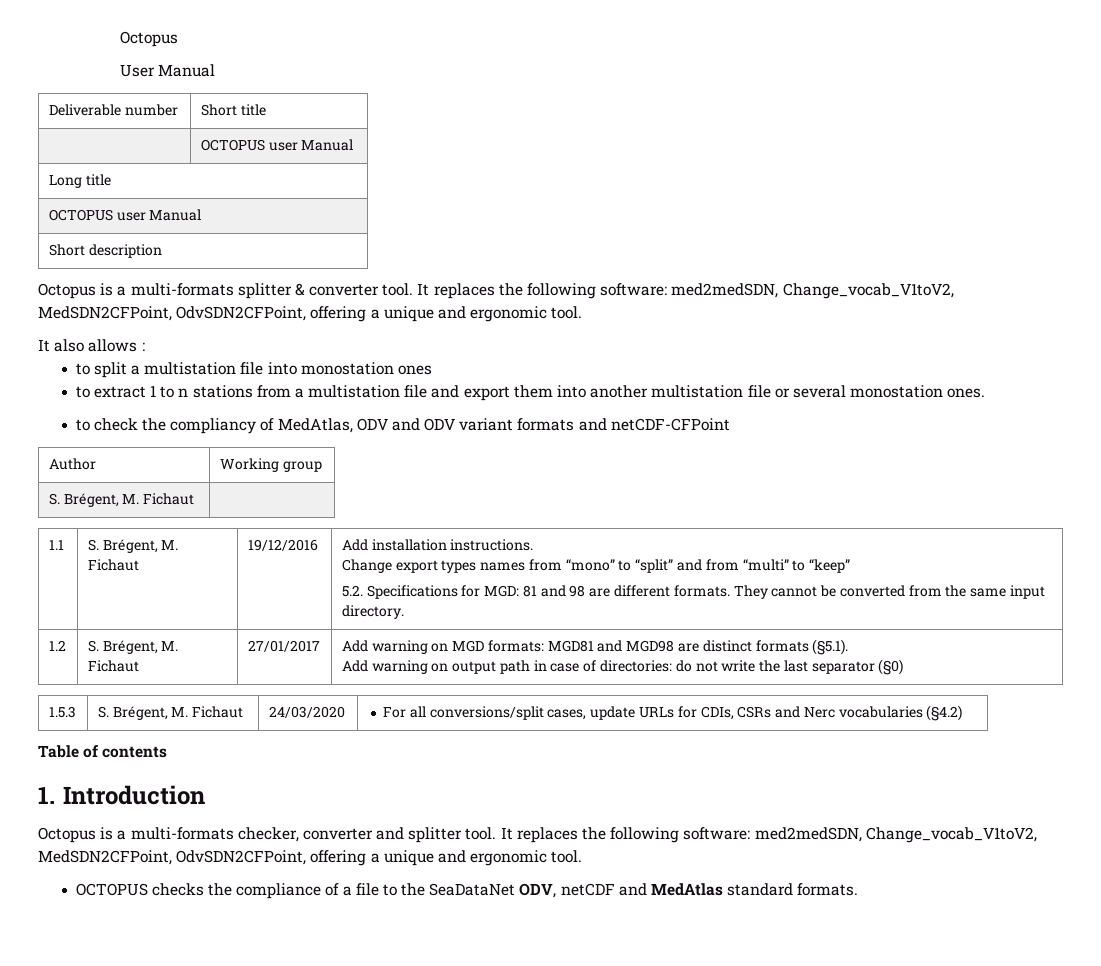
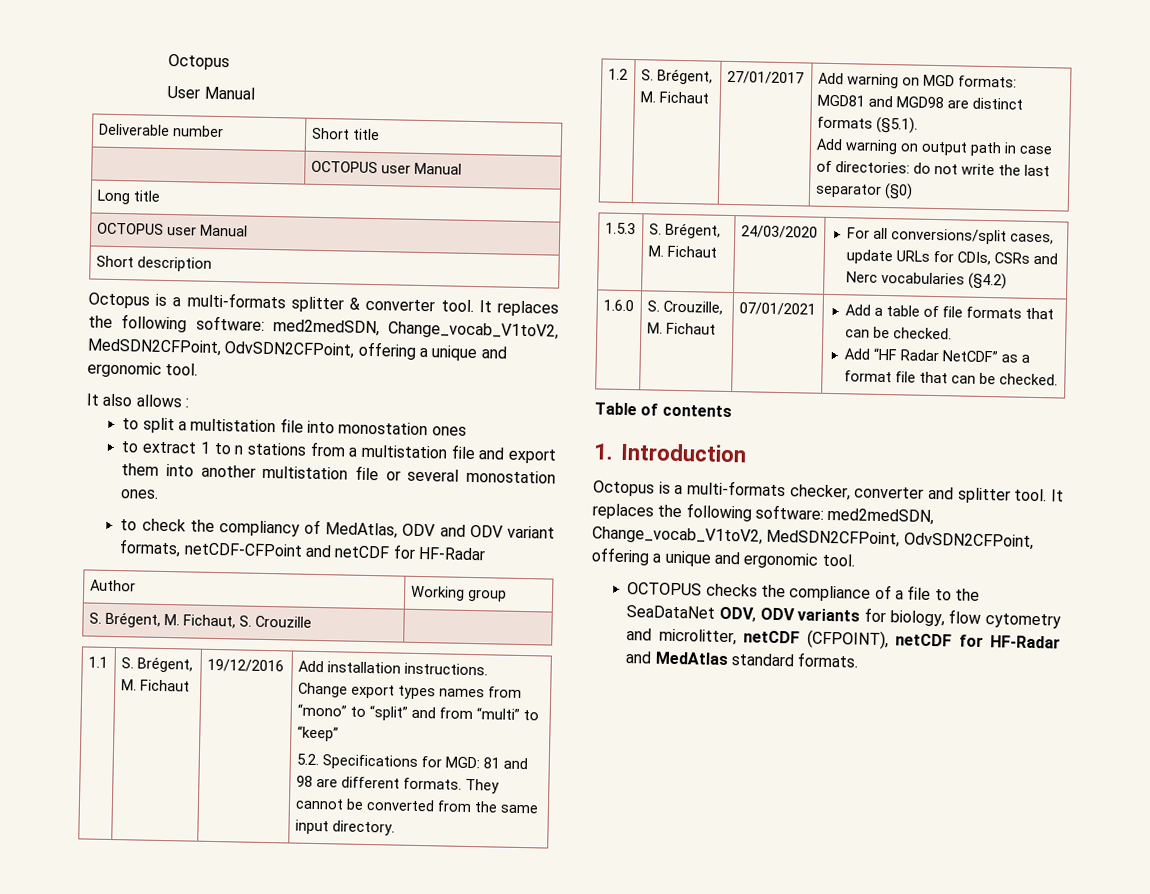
[517,418,730,431] formats and netCDF-CFPoint -> [119,539,487,561] formats, netCDF-CFPoint and netCDF for HF-Radar
[143,493,195,505] Fichaut -> [182,614,312,629] Fichaut, S. Crouzille
(963, 713) none -> [602,299,634,312] [646,300,723,315] [646,322,716,335] [738,302,816,316] [844,304,1054,320] [844,326,952,340] [843,347,1030,363] [843,370,1058,386] // 1.6.0 | S. Crouzille, M. Fichaut | 07/01/2021 | Add a table of file formats that can be checked. // Add “HF Radar NetCDF” as a format file that can be checked.
[560,883,615,896] netCDF -> [759,607,1061,629] [626,628,1061,650] ODV variants for biology, flow cytometry and microlitter, netCDF (CFPOINT), netCDF for HF-Radar

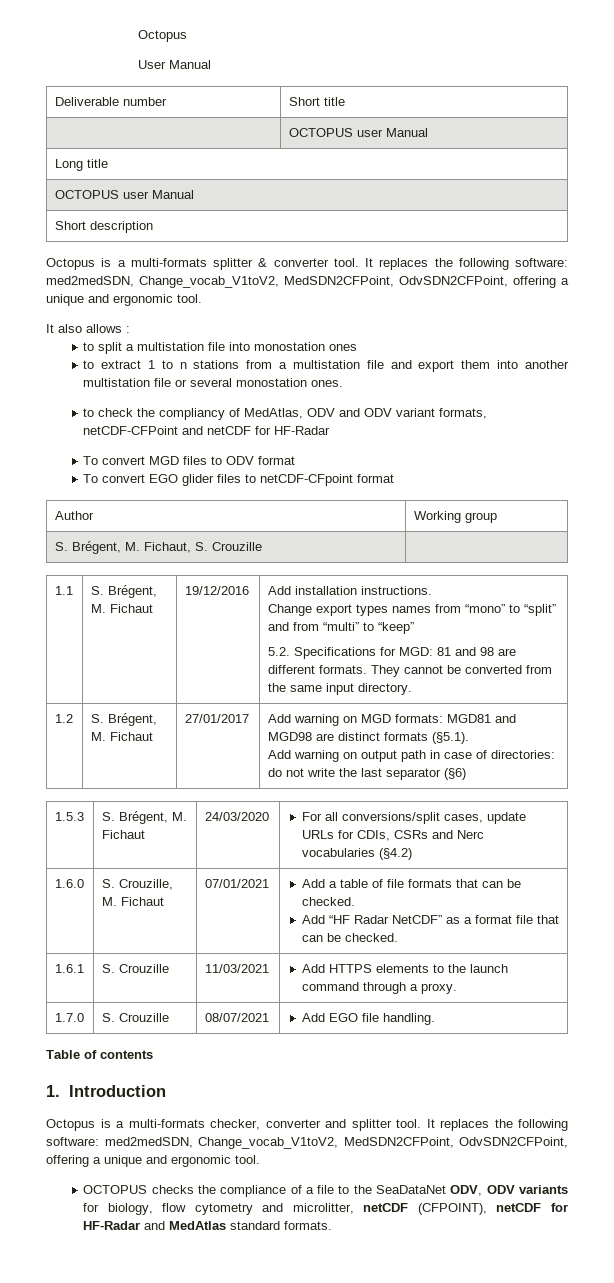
(487, 553) none -> [83,456,296,465] [83,474,395,486] // To convert MGD files to ODV format // To convert EGO glider files to netCDF-CFpoint format
[883,182,913,200] (§0) -> [443,768,466,780] (§6)
(1058, 379) none -> [54,964,84,973] [101,964,169,973] [204,964,269,973] [302,964,509,973] [302,982,458,994] [54,1013,84,1022] [101,1013,169,1022] [204,1013,269,1022] [302,1013,436,1025] // 1.6.1 | S. Crouzille | 11/03/2021 | Add HTTPS elements to the launch command through a proxy. // 1.7.0 | S. Crouzille | 08/07/2021 | Add EGO file handling.

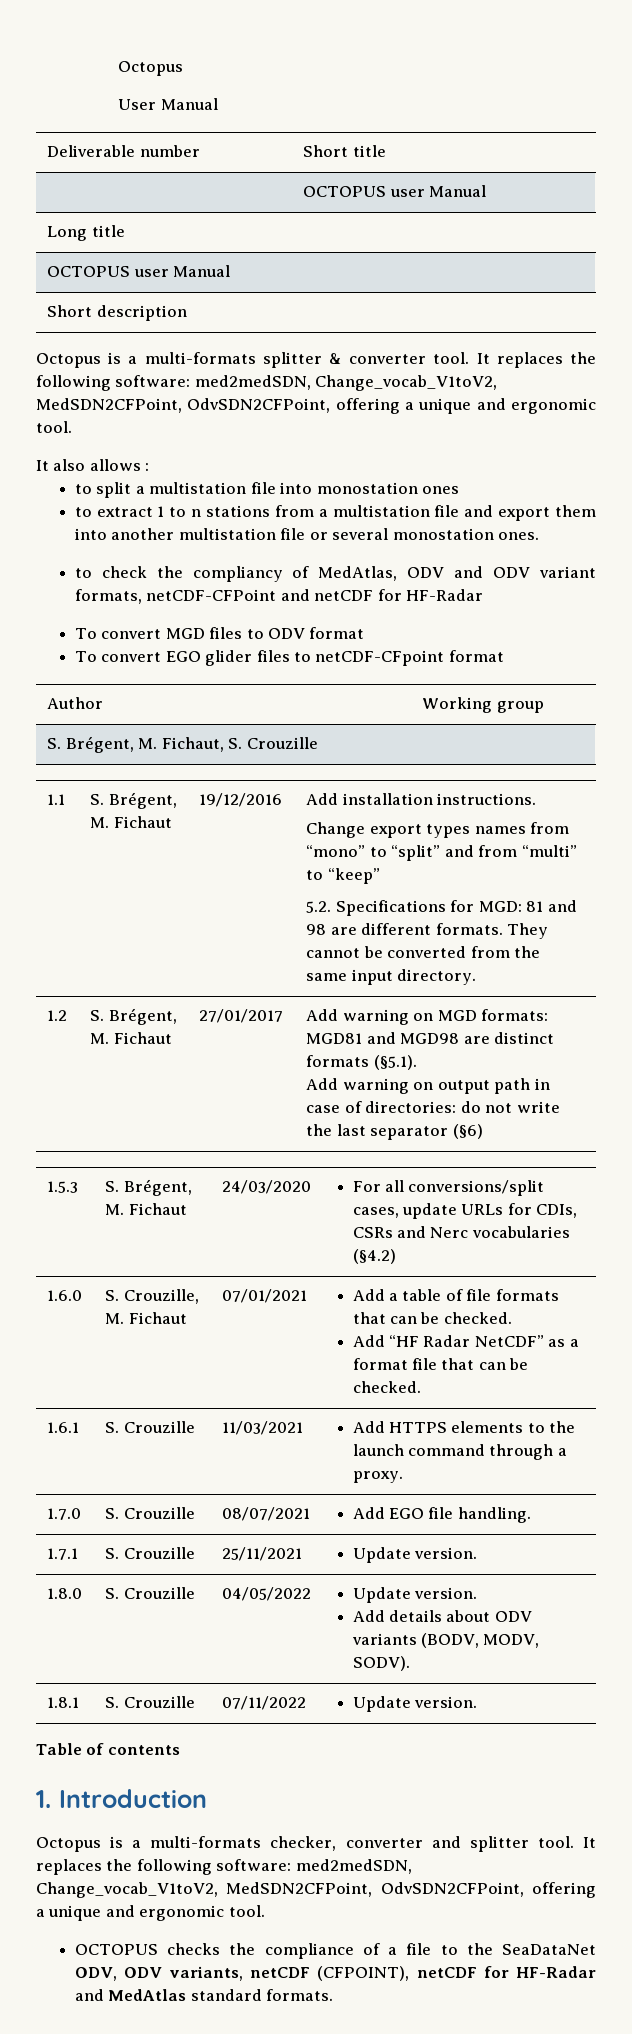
(436, 1019) none -> [47,1548,79,1560] [105,1547,195,1559] [222,1547,303,1561] [352,1547,477,1563] [47,1588,83,1599] [105,1587,195,1599] [222,1587,312,1601] [352,1587,477,1603] [352,1610,532,1622] [351,1633,540,1648] [352,1656,410,1671] [47,1697,80,1708] [105,1696,195,1708] [222,1696,307,1710] [352,1696,477,1712] // 1.7.1 | S. Crouzille | 25/11/2021 | Update version. // 1.8.0 | S. Crouzille | 04/05/2022 | Update version. // Add details about ODV variants (BODV, MODV, SODV). // 1.8.1 | S. Crouzille | 07/11/2022 | Update version.
[519,1185,569,1194] [83,1203,354,1215] variants for biology, flow cytometry and microlitter, -> [169,1966,244,1981] variants,

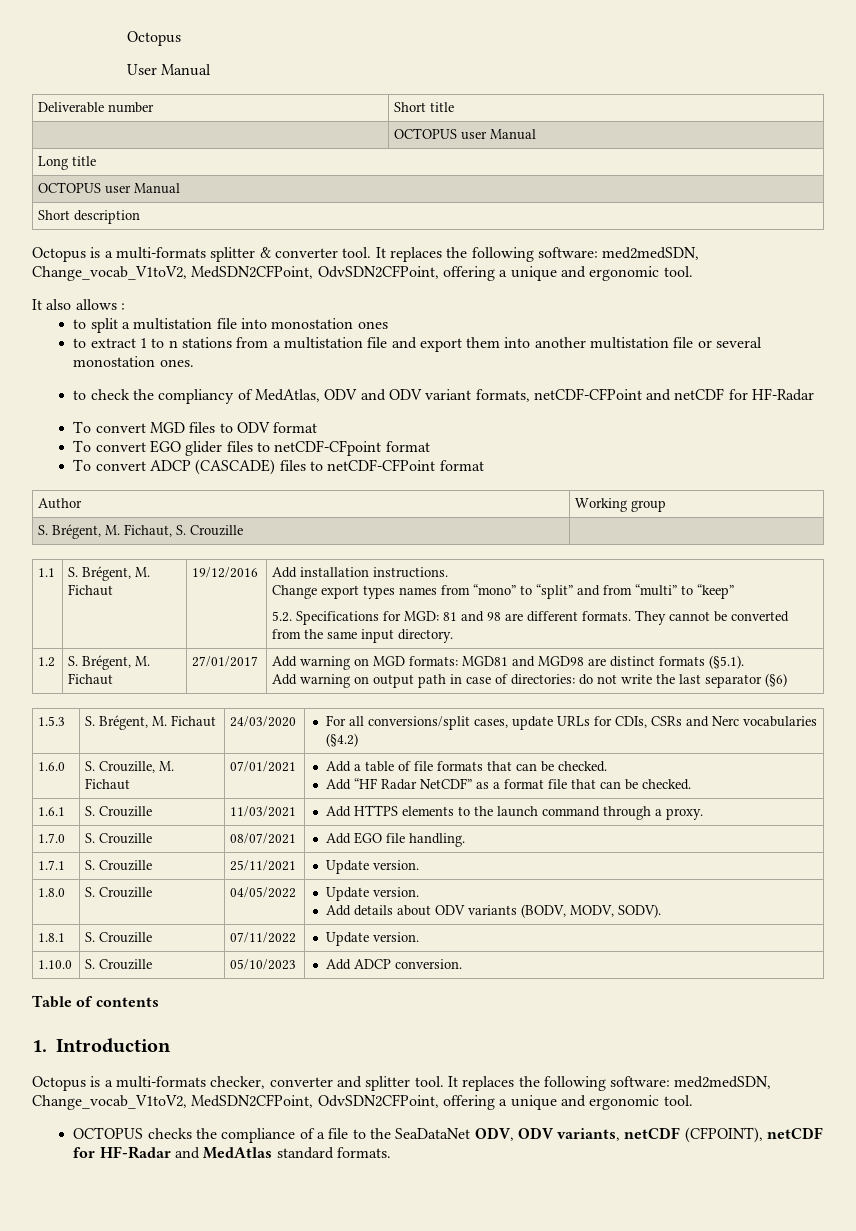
(504, 656) none -> [73,459,484,475] // To convert ADCP (CASCADE) files to netCDF-CFPoint format
(477, 1702) none -> [38,960,73,969] [85,959,153,970] [230,959,297,970] [326,959,463,970] // 1.10.0 | S. Crouzille | 05/10/2023 | Add ADCP conversion.

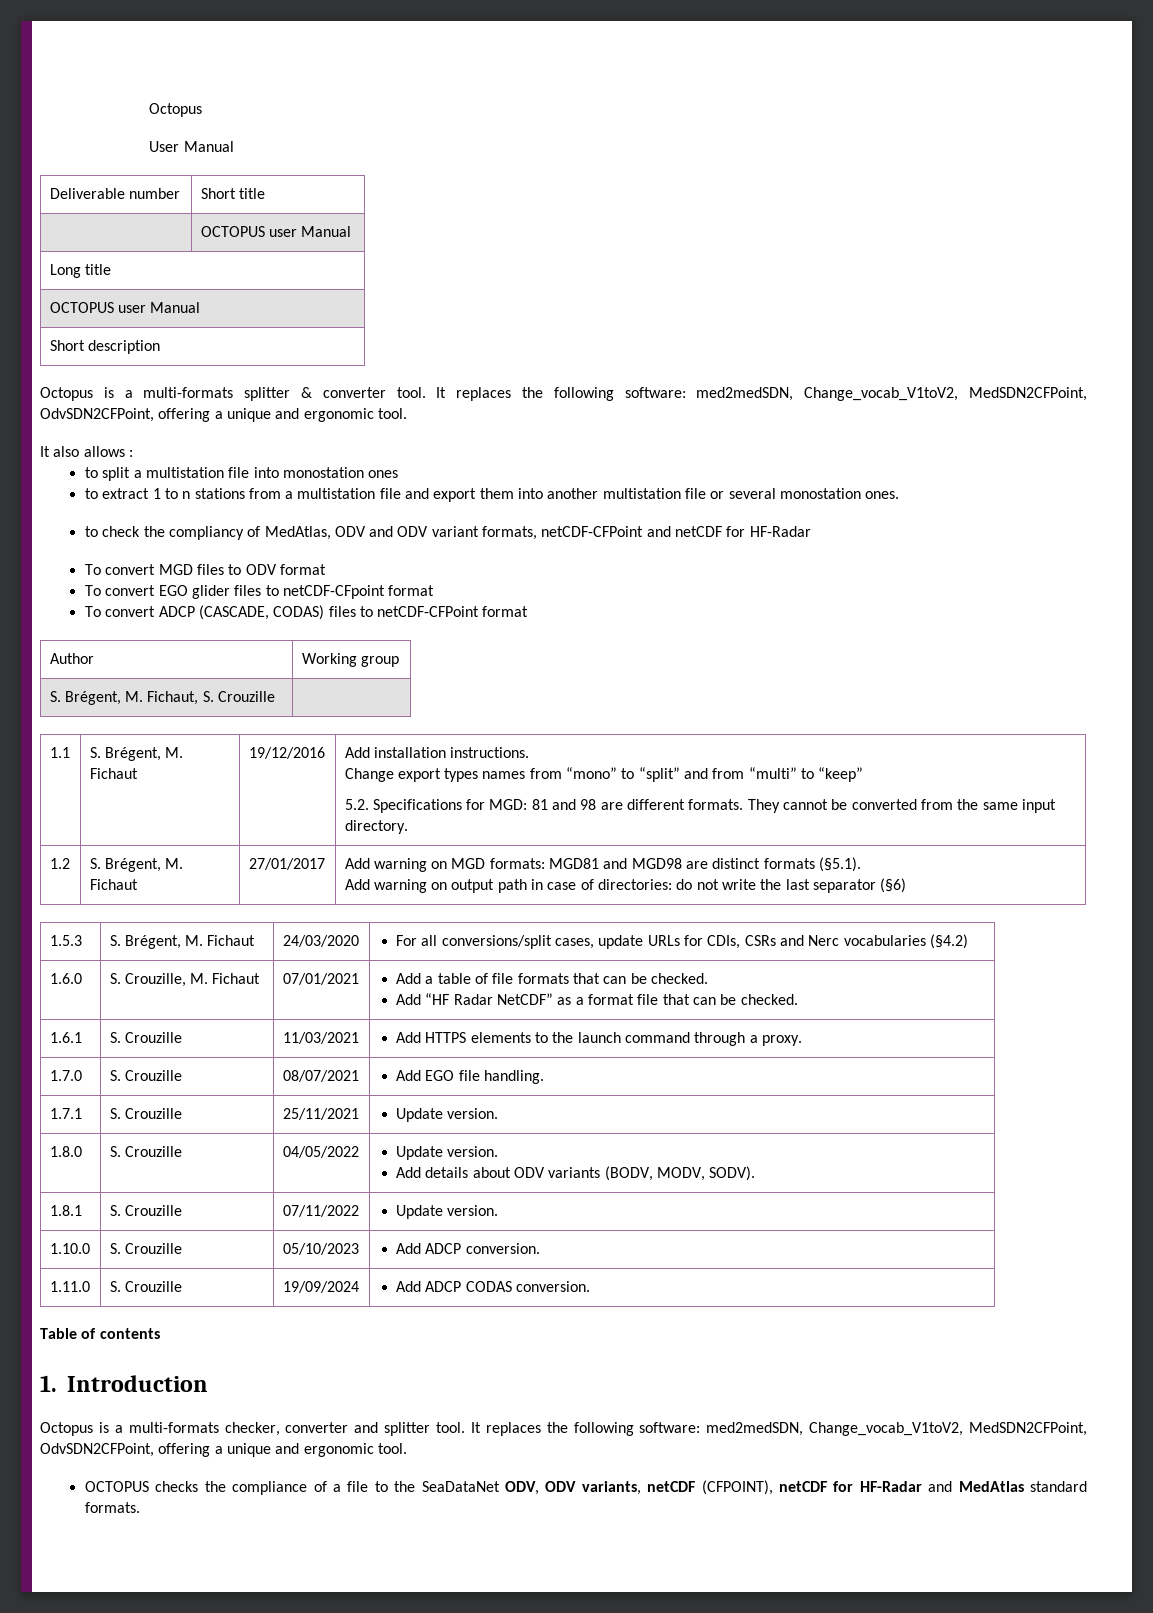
[195,459,276,475] (CASCADE) -> [198,605,325,620] (CASCADE, CODAS)
(463, 964) none -> [49,1281,90,1292] [109,1281,182,1292] [282,1281,359,1293] [396,1281,591,1292] // 1.11.0 | S. Crouzille | 19/09/2024 | Add ADCP CODAS conversion.

